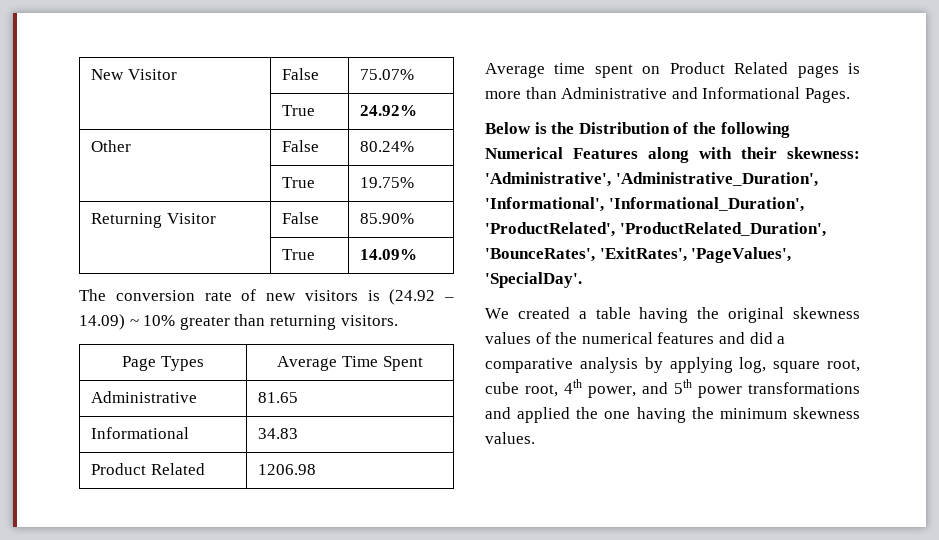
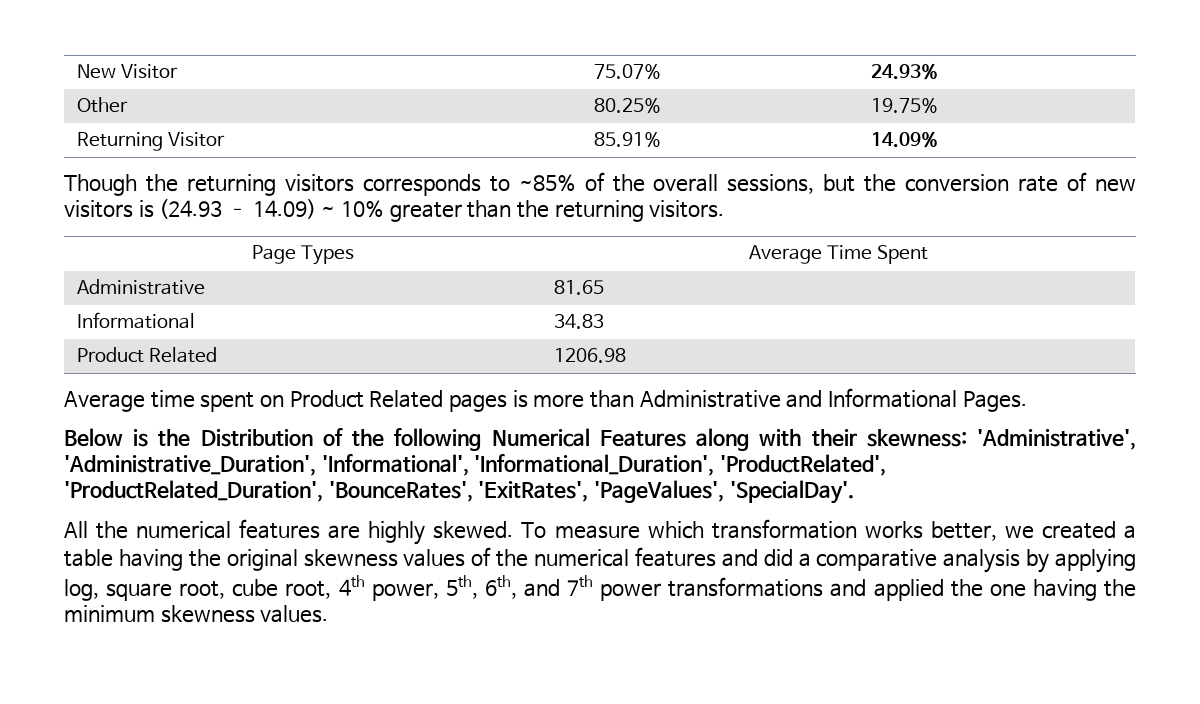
[282,68,320,80] [360,69,415,80] [282,105,316,116] [360,105,418,116] [91,140,132,152] [282,140,320,152] [360,141,415,152] [282,177,316,188] [360,177,415,188] [91,213,216,228] [282,212,320,224] [360,213,415,224] [282,249,316,260] [360,249,418,260] [79,289,106,301] False | 75.07% // | True | 24.92% // Other | False | 80.24% // | True | 19.75% // Returning Visitor | False | 85.90% // | True | 14.09% // The -> [593,64,661,79] [870,63,938,80] [76,97,128,113] [593,98,661,113] [870,98,938,113] [76,132,225,151] [593,132,661,147] [870,131,938,148] [64,172,897,196] 75.07% | 24.93% // Other | 80.25% | 19.75% // Returning Visitor | 85.91% | 14.09% // Though the returning visitors corresponds to ~85% of the overall sessions, but the
[389,289,436,305] (24.92 -> [159,199,223,219] (24.93
(266, 320) none -> [516,200,549,218] the
[485,308,509,319] We -> [64,519,1034,545] All the numerical features are highly skewed. To measure which transformation works better, we
[642,379,692,394] and 5th -> [445,575,594,599] 5th, 6th, and 7th

